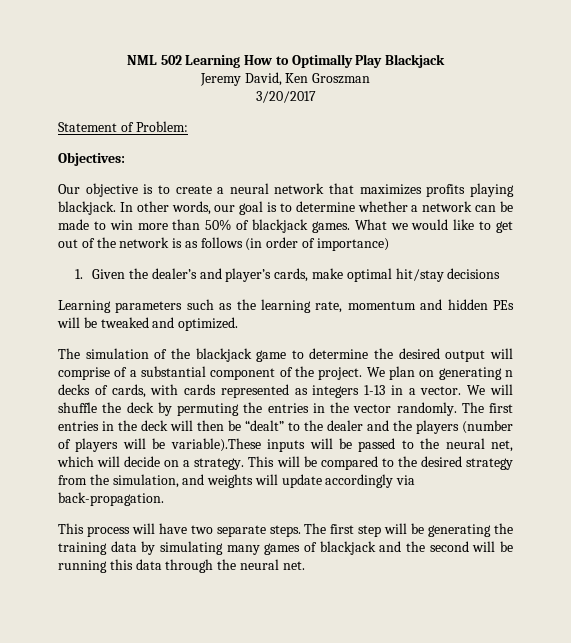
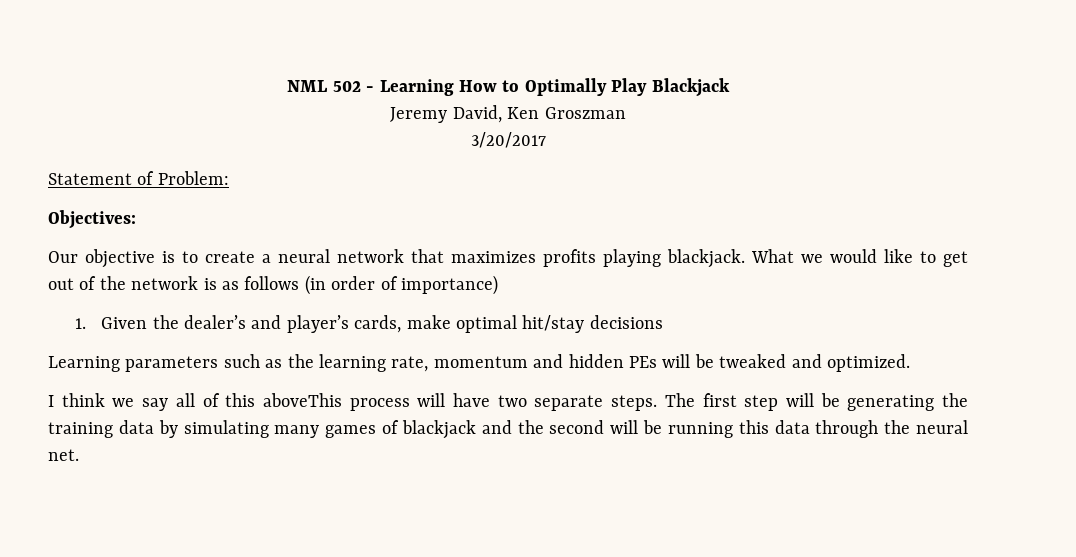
(182, 60) none -> [366,86,375,92] -
[119,201,513,215] [58,219,350,233] In other words, our goal is to determine whether a network can be made to win more than 50% of blackjack games. -> (745, 258) none
[58,348,513,362] [58,366,513,380] [58,384,513,398] [58,402,513,416] [58,420,513,434] [58,438,514,452] [57,456,513,470] [58,474,416,488] [58,492,164,506] [58,523,84,534] The simulation of the blackjack game to determine the desired output will comprise of a substantial component of the project. We plan on generating n decks of cards, with cards represented as integers 1-13 in a vector. We will shuffle the deck by permuting the entries in the vector randomly. The first entries in the deck will then be “dealt” to the dealer and the players (number of players will be variable).These inputs will be passed to the neural net, which will decide on a strategy. This will be compared to the desired strategy from the simulation, and weights will update accordingly via back-propagation. // This -> [48,393,342,411] I think we say all of this aboveThis

